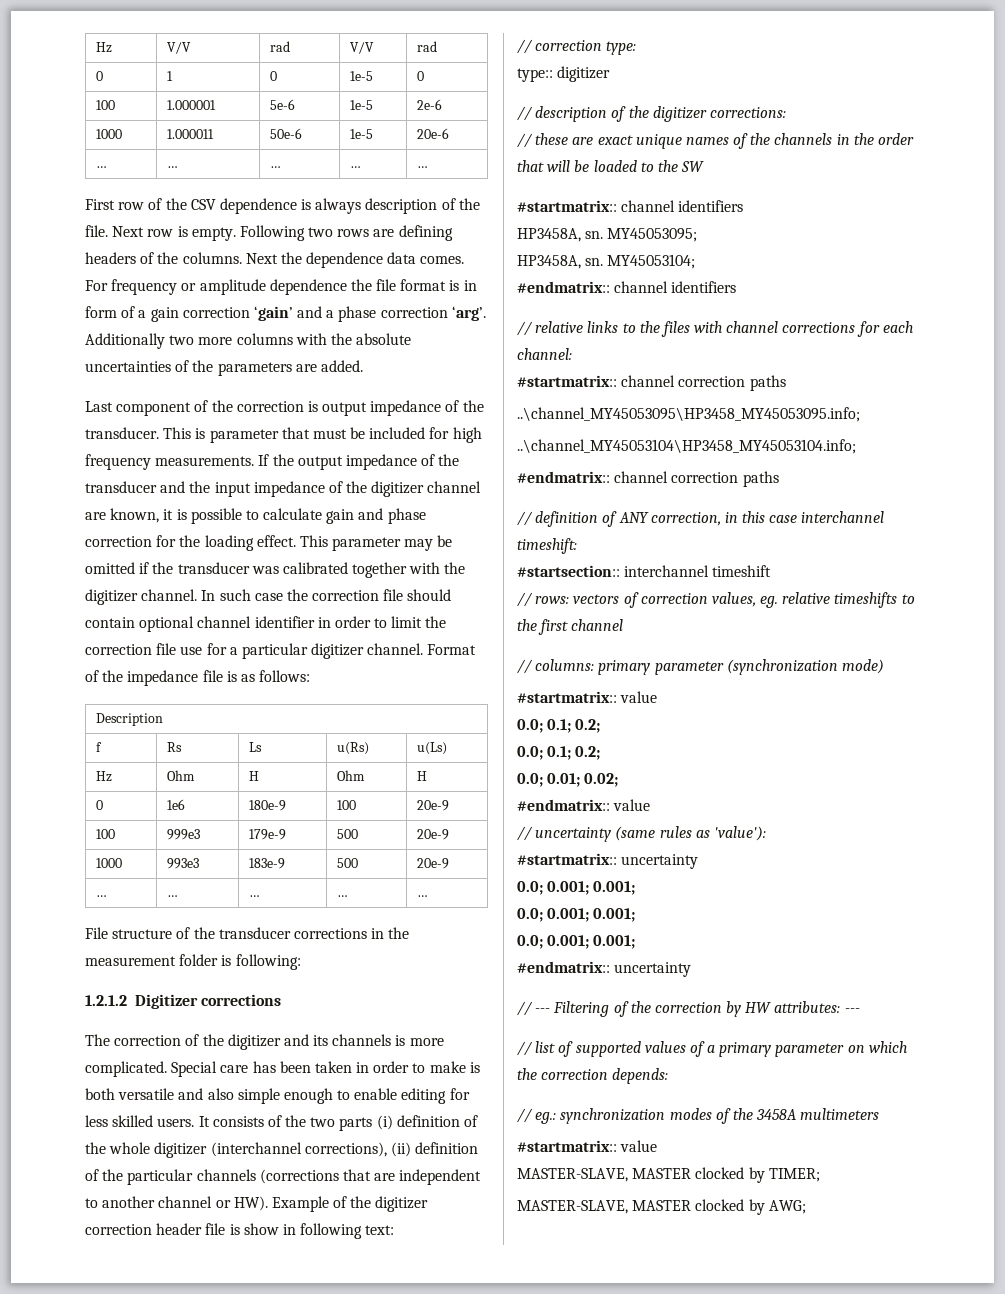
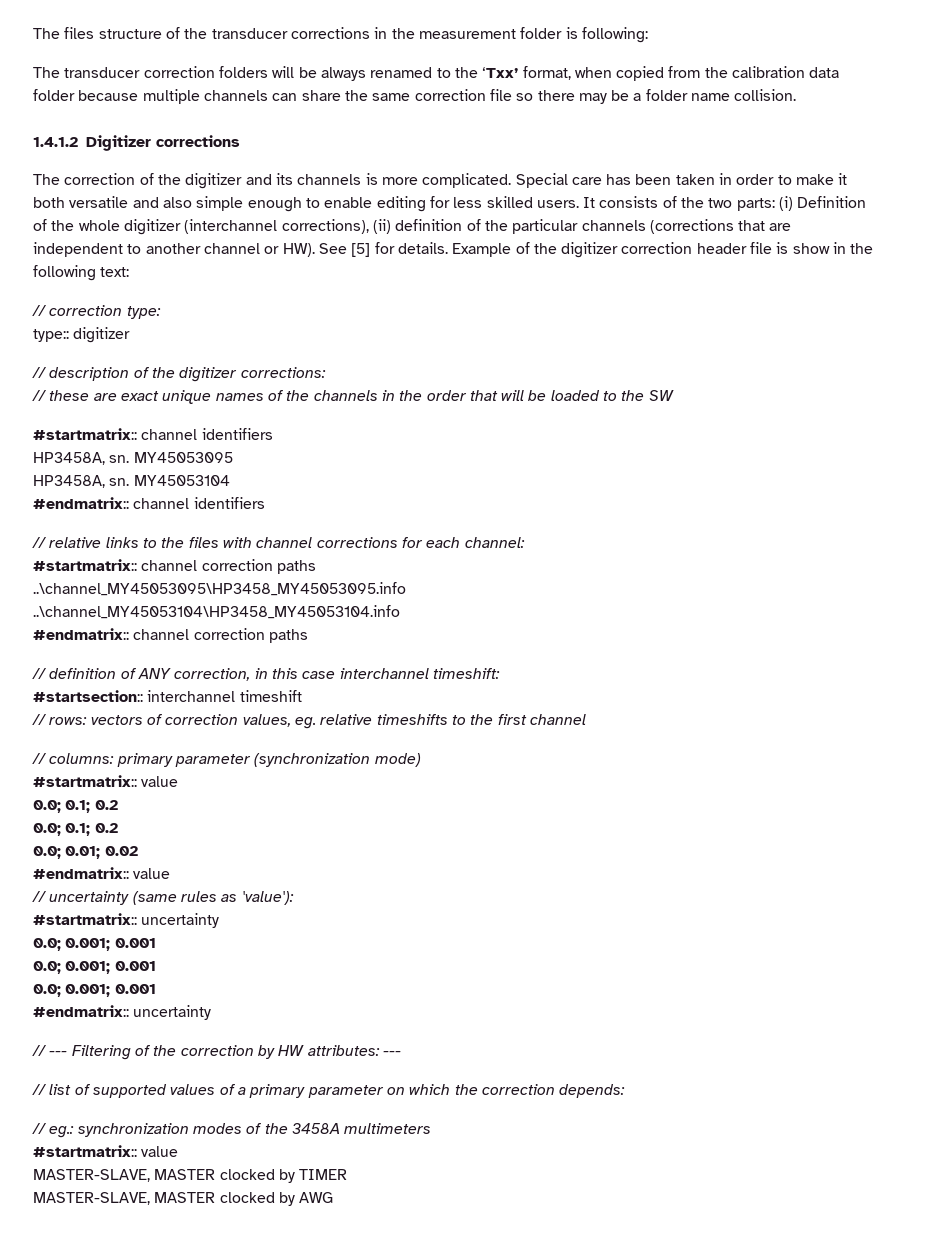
[96,42,113,53] [167,42,192,54] [270,41,291,52] [350,42,375,54] [417,41,438,52] [96,71,104,81] [167,71,174,81] [270,71,278,81] [350,71,374,81] [417,71,425,81] [96,100,116,110] [167,100,217,110] [270,99,296,110] [350,100,374,110] [417,99,443,110] [96,129,123,139] [167,129,215,139] [270,128,303,139] [350,129,374,139] [417,128,450,139] [96,166,108,168] [167,166,179,168] [270,166,282,168] [350,166,362,168] [417,166,429,168] [85,198,480,214] [85,225,453,241] [85,252,465,268] [85,279,477,295] [85,306,486,322] [85,333,412,349] [85,360,363,376] [85,400,484,416] [85,427,482,443] [85,454,460,470] [85,481,482,497] [85,508,426,524] [85,535,453,551] [85,562,466,578] [85,589,452,605] [85,616,447,632] [85,643,477,659] [85,670,311,686] [96,713,164,726] [96,742,103,752] [167,742,183,752] [249,742,263,752] [337,742,370,755] [417,742,448,755] [96,771,113,782] [167,770,196,781] [249,771,260,781] [337,770,366,781] [417,771,428,781] [96,800,104,810] [167,799,186,810] [249,800,287,811] [337,800,357,810] [417,800,450,811] [96,829,116,839] [167,829,201,840] [249,829,287,840] [337,829,359,839] [417,829,450,840] [96,858,123,868] [167,858,200,869] [249,858,286,869] [337,858,359,868] [417,858,450,869] [96,895,108,897] [167,895,179,897] [249,895,261,897] [337,895,349,897] [417,895,429,897] [85,927,108,939] Hz | V/V | rad | V/V | rad // 0 | 1 | 0 | 1e-5 | 0 // 100 | 1.000001 | 5e-6 | 1e-5 | 2e-6 // 1000 | 1.000011 | 50e-6 | 1e-5 | 20e-6 // … | … | … | … | … // First row of the CSV dependence is always description of the file. Next row is empty. Following two rows are defining headers of the columns. Next the dependence data comes. For frequency or amplitude dependence the file format is in form of a gain correction ‘gain’ and a phase correction ‘arg’. Additionally two more columns with the absolute uncertainties of the parameters are added. // Last component of the correction is output impedance of the transducer. This is parameter that must be included for high frequency measurements. If the output impedance of the transducer and the input impedance of the digitizer channel are known, it is possible to calculate gain and phase correction for the loading effect. This parameter may be omitted if the transducer was calibrated together with the digitizer channel. In such case the correction file should contain optional channel identifier in order to limit the correction file use for a particular digitizer channel. Format of the impedance file is as follows: // Description // f | Rs | Ls | u(Rs) | u(Ls) // Hz | Ohm | H | Ohm | H // 0 | 1e6 | 180e-9 | 100 | 20e-9 // 100 | 999e3 | 179e-9 | 500 | 20e-9 // 1000 | 993e3 | 183e-9 | 500 | 20e-9 // … | … | … | … | … // File -> [33,27,95,39] The files
[85,995,127,1006] 1.2.1.2 -> [33,66,840,81] [33,89,797,104] [33,137,78,147] The transducer correction folders will be always renamed to the ‘Txx’ format, when copied from the calibration data folder because multiple channels can share the same correction file so there may be a folder name collision. // 1.4.1.2
[469,1062,480,1073] is -> [838,173,848,185] it
[339,1115,460,1131] parts (i) definition -> [736,196,867,211] parts: (i) Definition
(268, 1203) none -> [318,242,448,257] See [5] for details.
(296, 1229) none -> [850,243,874,254] the
[607,228,698,242] [517,254,696,269] MY45053095; // HP3458A, sn. MY45053104; -> [133,452,233,463] [33,475,230,488] MY45053095 // HP3458A, sn. MY45053104
[517,407,860,422] [517,439,856,454] ..\channel_MY45053095\HP3458_MY45053095.info; // ..\channel_MY45053104\HP3458_MY45053104.info; -> [33,582,406,596] [33,605,400,619] ..\channel_MY45053095\HP3458_MY45053095.info // ..\channel_MY45053104\HP3458_MY45053104.info
[575,719,601,733] [517,746,601,760] 0.2; // 0.0; 0.1; 0.2; -> [94,800,118,810] [33,823,118,836] 0.2 // 0.0; 0.1; 0.2
[584,773,619,787] 0.02; -> [104,846,138,856] 0.02
[593,881,636,895] [517,908,636,922] [517,935,636,949] 0.001; // 0.0; 0.001; 0.001; // 0.0; 0.001; 0.001; -> [114,938,156,948] [33,961,156,974] [33,984,156,997] 0.001 // 0.0; 0.001; 0.001 // 0.0; 0.001; 0.001
[768,1168,820,1182] [517,1199,806,1215] TIMER; // MASTER-SLAVE, MASTER clocked by AWG; -> [299,1169,348,1180] [33,1192,334,1206] TIMER // MASTER-SLAVE, MASTER clocked by AWG

